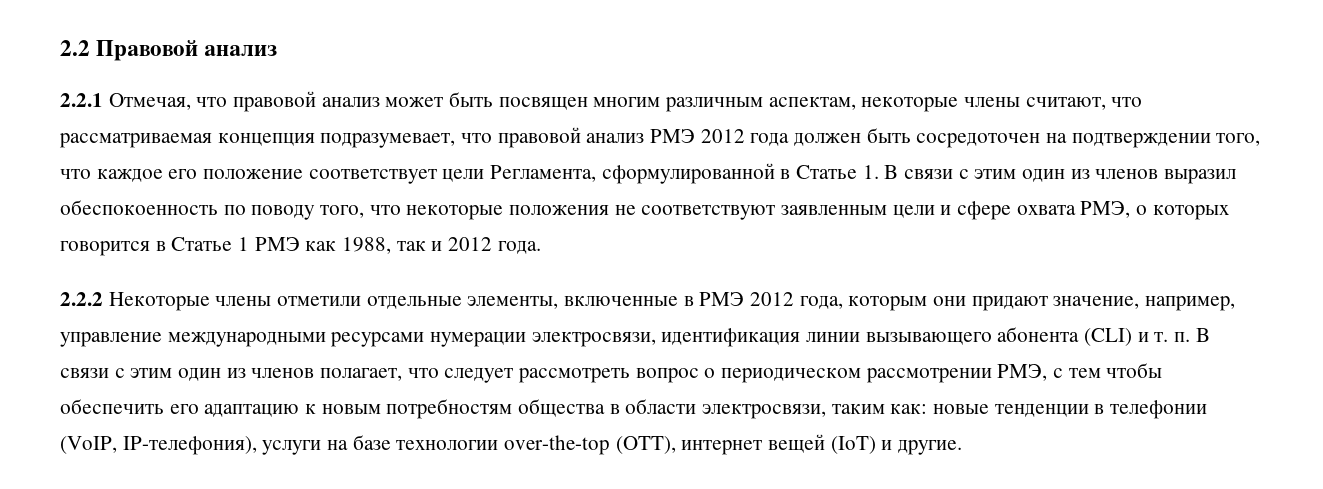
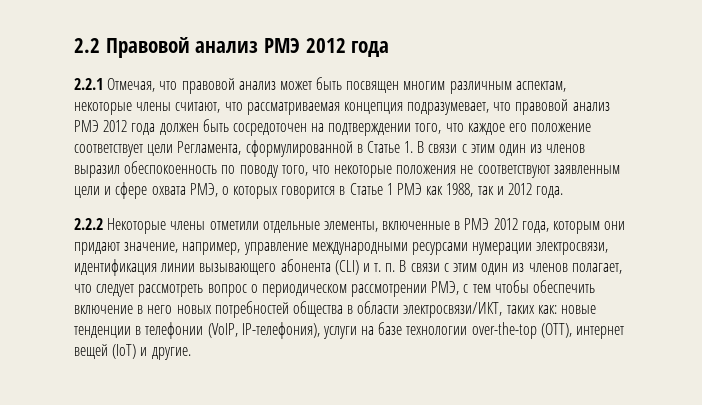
(278, 50) none -> [264,38,390,57] РМЭ 2012 года
[169,399,513,419] его адаптацию к новым потребностям -> [74,301,289,318] включение в него новых потребностей
[702,404,885,419] электросвязи, таким -> [403,302,535,318] электросвязи/ИКТ, таких

